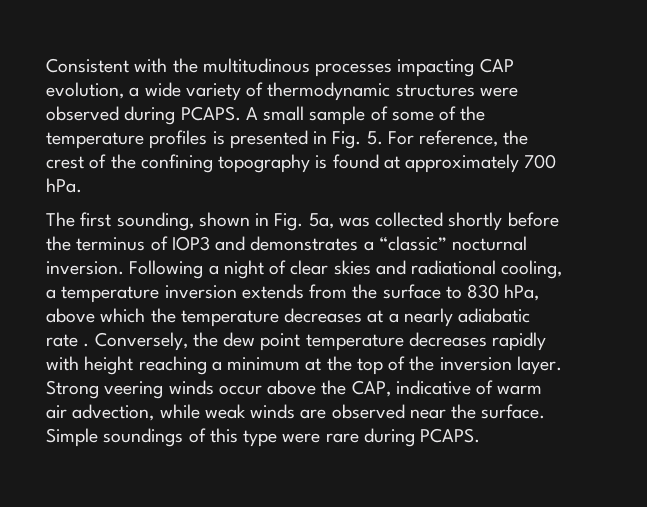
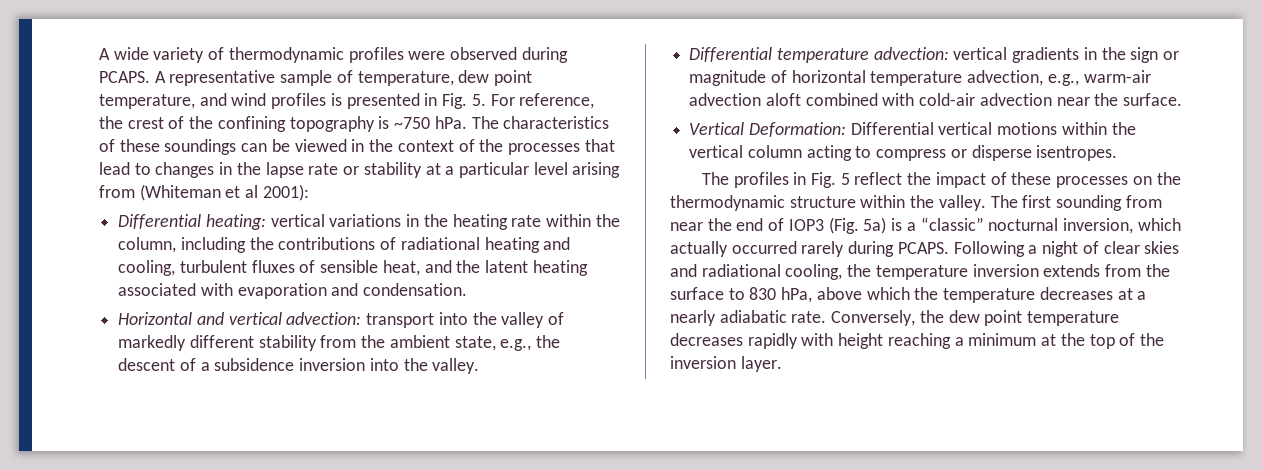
[46,58,514,77] [46,82,140,99] Consistent with the multitudinous processes impacting CAP evolution, a -> [99,48,110,60] A
[395,84,475,97] structures -> [348,47,404,63] profiles
[263,106,305,121] small -> [169,70,276,86] representative
[391,106,486,121] [46,132,144,149] some of the temperature -> [357,70,533,86] [99,93,267,109] temperature, dew point temperature, and wind
[332,154,557,173] [46,178,82,193] [46,212,559,231] [46,236,528,251] [46,261,124,275] found at approximately 700 hPa. // The first sounding, shown in Fig. 5a, was collected shortly before the terminus of IOP3 and demonstrates a “classic” nocturnal inversion. -> [394,116,610,129] [99,139,615,155] [99,162,621,178] [99,184,309,201] [118,214,620,230] [118,237,571,253] [118,260,588,276] [118,283,468,299] [118,312,565,328] [118,335,561,351] [118,358,480,374] [689,47,1180,63] [689,70,1151,86] [689,93,1183,106] [689,122,1136,137] [689,145,1118,161] [701,172,1181,188] [670,195,1162,211] [670,217,1181,234] [670,241,949,257] ~750 hPa. The characteristics of these soundings can be viewed in the context of the processes that lead to changes in the lapse rate or stability at a particular level arising from (Whiteman et al 2001): // Differential heating: vertical variations in the heating rate within the column, including the contributions of radiational heating and cooling, turbulent fluxes of sensible heat, and the latent heating associated with evaporation and condensation. // Horizontal and vertical advection: transport into the valley of markedly different stability from the ambient state, e.g., the descent of a subsidence inversion into the valley. // Differential temperature advection: vertical gradients in the sign or magnitude of horizontal temperature advection, e.g., warm-air advection aloft combined with cold-air advection near the surface. // Vertical Deformation: Differential vertical motions within the vertical column acting to compress or disperse isentropes. // The profiles in Fig. 5 reflect the impact of these processes on the thermodynamic structure within the valley. The first sounding from near the end of IOP3 (Fig. 5a) is a “classic” nocturnal inversion, which actually occurred rarely during PCAPS.
[46,289,56,299] a -> [847,264,872,277] the
[46,334,90,347] rate . -> [791,311,827,323] rate.
[46,380,543,399] [46,404,546,421] [46,428,481,447] Strong veering winds occur above the CAP, indicative of warm air advection, while weak winds are observed near the surface. Simple soundings of this type were rare during PCAPS. -> (782, 364) none

